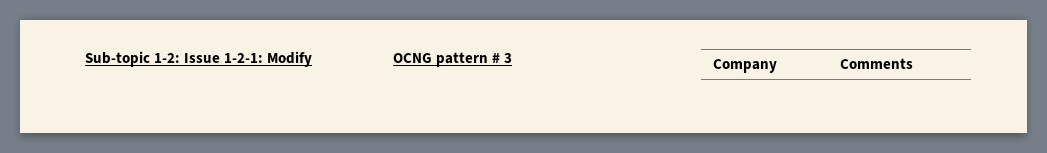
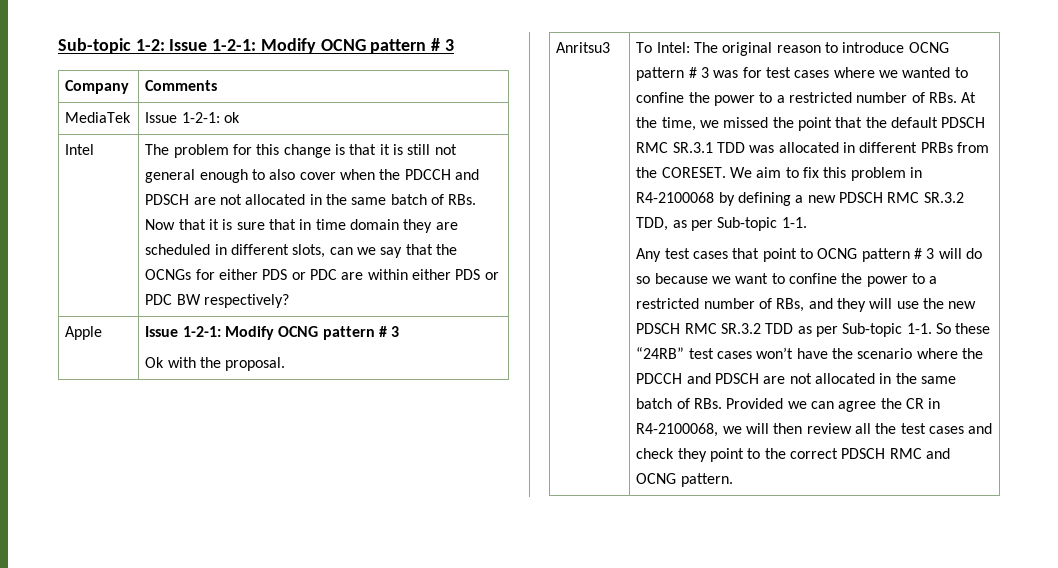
(913, 63) none -> [65,112,132,123] [145,112,241,123] [65,144,95,155] [145,144,457,158] [145,169,479,183] [145,194,477,205] [145,219,458,233] [145,244,457,258] [145,269,499,280] [145,294,290,308] [65,326,103,340] [145,326,400,340] [145,357,286,371] [556,42,611,53] [636,42,949,56] [636,67,968,81] [636,92,977,106] [636,117,986,131] [636,142,989,153] [636,167,922,181] [636,192,964,206] [636,217,807,231] [636,248,982,262] [636,273,938,287] [636,298,977,312] [636,323,991,337] [636,347,983,359] [636,373,956,384] [636,398,941,412] [636,423,993,437] [636,448,950,462] [636,473,733,487] // MediaTek | Issue 1-2-1: ok // Intel | The problem for this change is that it is still not general enough to also cover when the PDCCH and PDSCH are not allocated in the same batch of RBs. Now that it is sure that in time domain they are scheduled in different slots, can we say that the OCNGs for either PDS or PDC are within either PDS or PDC BW respectively? // Apple | Issue 1-2-1: Modify OCNG pattern # 3 // Ok with the proposal. // Anritsu3 | To Intel: The original reason to introduce OCNG pattern # 3 was for test cases where we wanted to confine the power to a restricted number of RBs. At the time, we missed the point that the default PDSCH RMC SR.3.1 TDD was allocated in different PRBs from the CORESET. We aim to fix this problem in R4-2100068 by defining a new PDSCH RMC SR.3.2 TDD, as per Sub-topic 1-1. // Any test cases that point to OCNG pattern # 3 will do so because we want to confine the power to a restricted number of RBs, and they will use the new PDSCH RMC SR.3.2 TDD as per Sub-topic 1-1. So these “24RB” test cases won’t have the scenario where the PDCCH and PDSCH are not allocated in the same batch of RBs. Provided we can agree the CR in R4-2100068, we will then review all the test cases and check they point to the correct PDSCH RMC and OCNG pattern.

